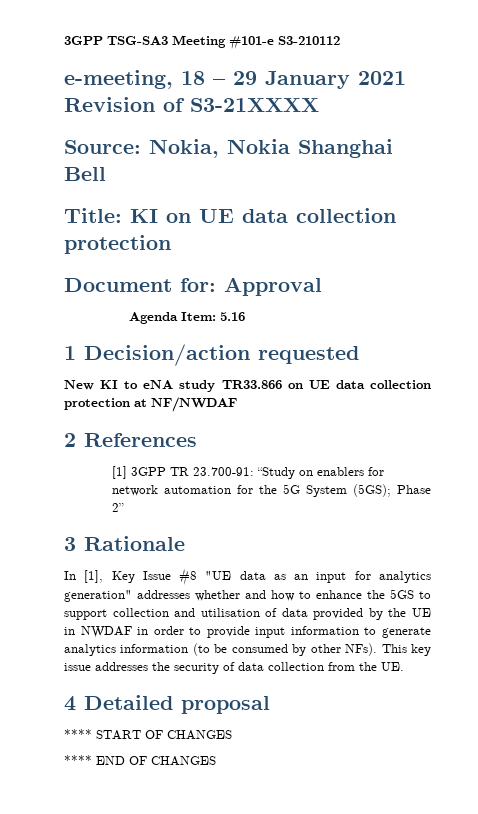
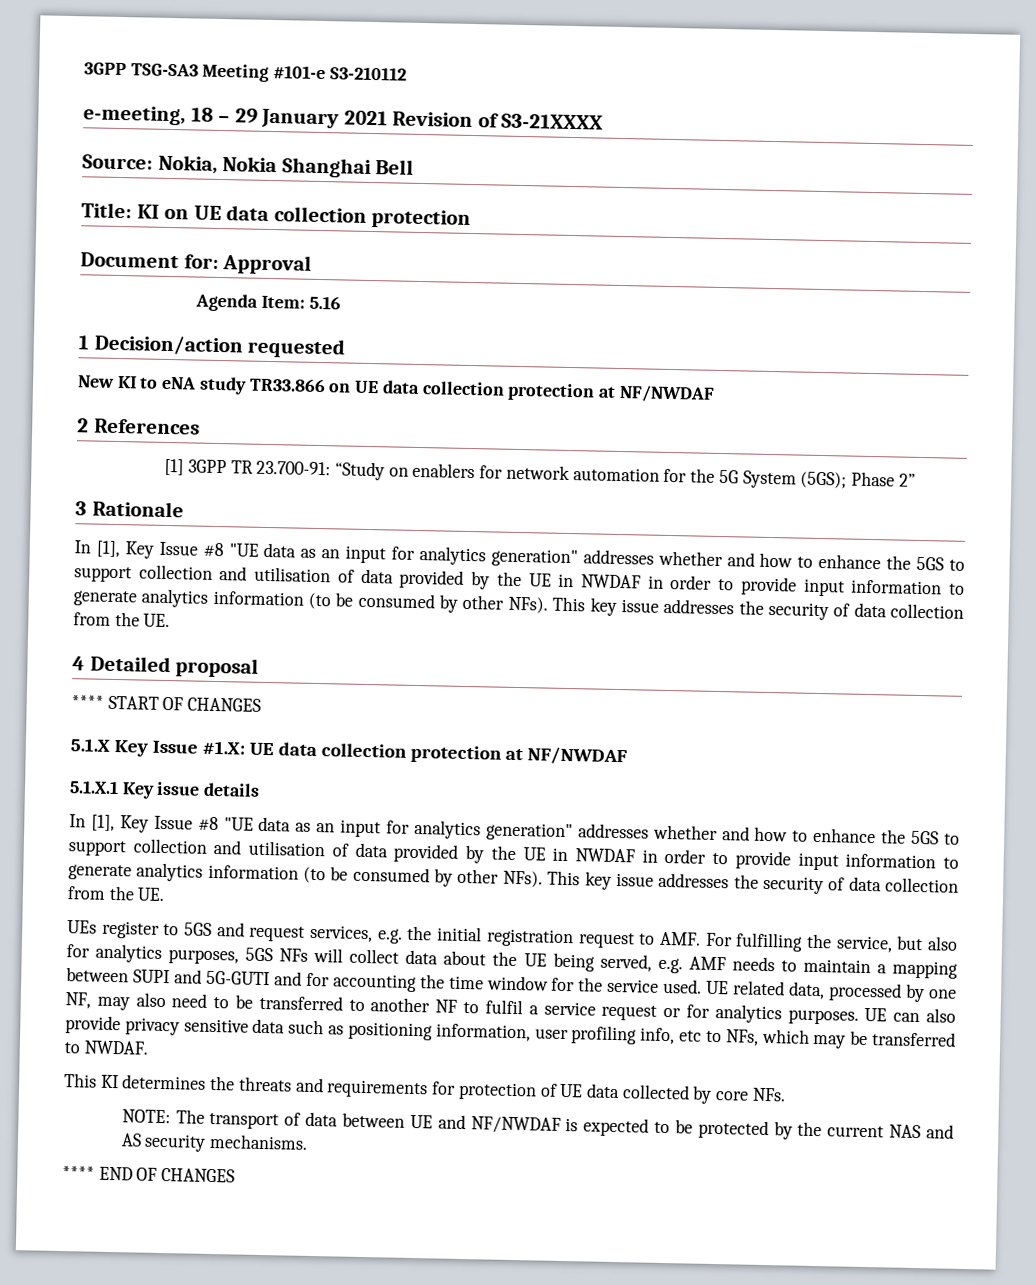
(232, 735) none -> [70,738,627,766] [69,780,261,799] [69,814,961,845] [68,838,959,871] [68,862,960,895] [67,885,166,902] [67,920,959,953] [66,943,959,979] [66,967,957,1003] [65,992,957,1025] [65,1015,957,1049] [64,1040,148,1055] [64,1073,786,1104] [121,1109,954,1140] [120,1133,309,1152] // 5.1.X Key Issue #1.X: UE data collection protection at NF/NWDAF // 5.1.X.1 Key issue details // In [1], Key Issue #8 "UE data as an input for analytics generation" addresses whether and how to enhance the 5GS to support collection and utilisation of data provided by the UE in NWDAF in order to provide input information to generate analytics information (to be consumed by other NFs). This key issue addresses the security of data collection from the UE. // UEs register to 5GS and request services, e.g. the initial registration request to AMF. For fulfilling the service, but also for analytics purposes, 5GS NFs will collect data about the UE being served, e.g. AMF needs to maintain a mapping between SUPI and 5G-GUTI and for accounting the time window for the service used. UE related data, processed by one NF, may also need to be transferred to another NF to fulfil a service request or for analytics purposes. UE can also provide privacy sensitive data such as positioning information, user profiling info, etc to NFs, which may be transferred to NWDAF. // This KI determines the threats and requirements for protection of UE data collected by core NFs. // NOTE: The transport of data between UE and NF/NWDAF is expected to be protected by the current NAS and AS security mechanisms.

